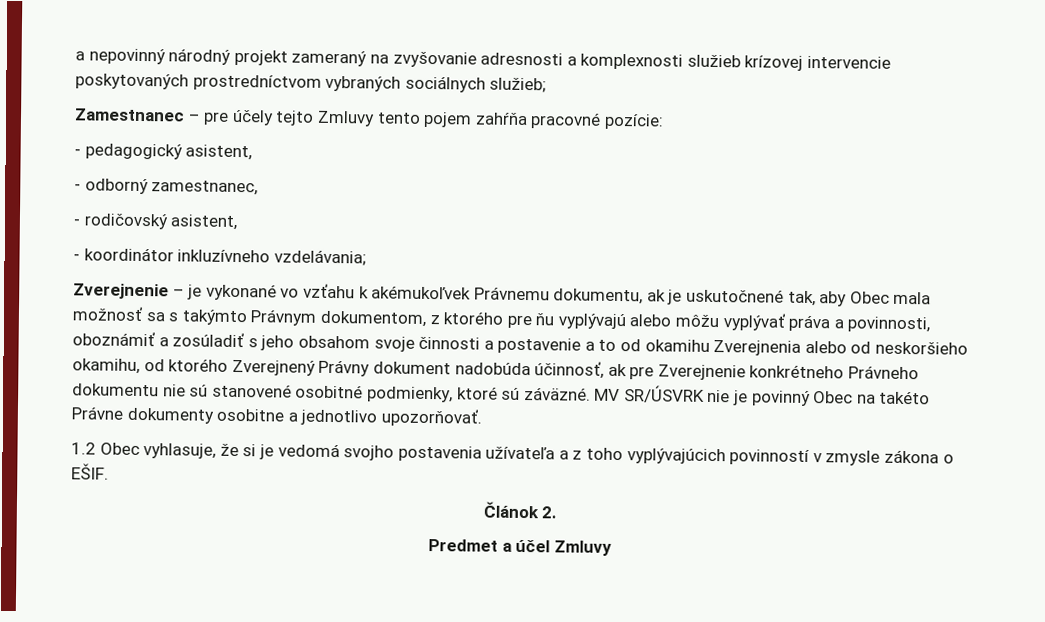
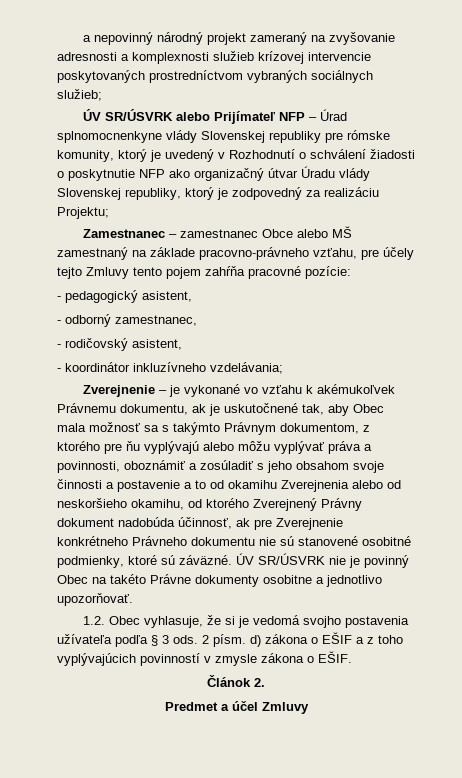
[74,108,201,122] Zamestnanec – -> [82,109,347,124] [57,130,390,143] [57,149,415,162] [57,166,370,181] [57,187,379,200] [57,207,109,219] [82,226,352,238] [57,247,357,260] ÚV SR/ÚSVRK alebo Prijímateľ NFP – Úrad splnomocnenkyne vlády Slovenskej republiky pre rómske komunity, ktorý je uvedený v Rozhodnutí o schválení žiadosti o poskytnutie NFP ako organizačný útvar Úradu vlády Slovenskej republiky, ktorý je zodpovedný za realizáciu Projektu; // Zamestnanec – zamestnanec Obce alebo MŠ zamestnaný na základe pracovno-právneho vzťahu,
[594,388,621,402] MV -> [236,553,254,565] ÚV
[71,442,96,455] 1.2 -> [82,616,105,625] 1.2.
(556, 453) none -> [115,632,352,647] podľa § 3 ods. 2 písm. d) zákona o EŠIF

